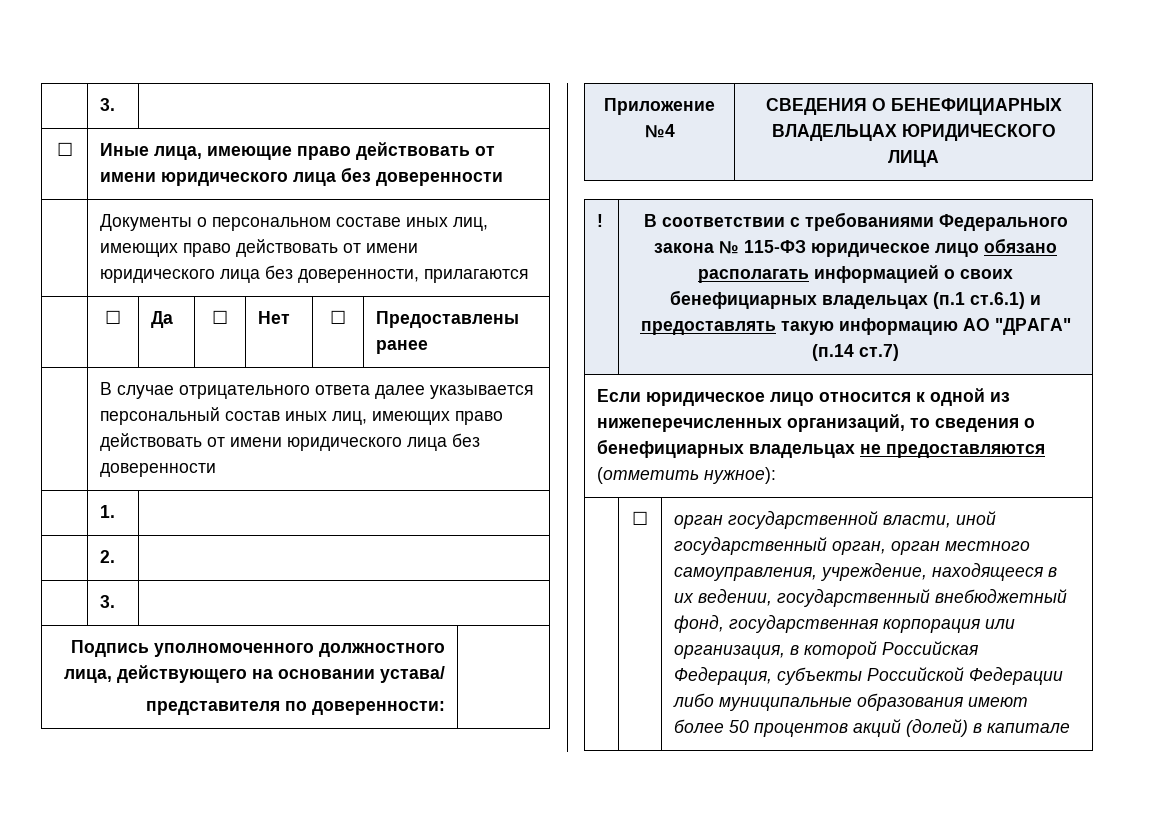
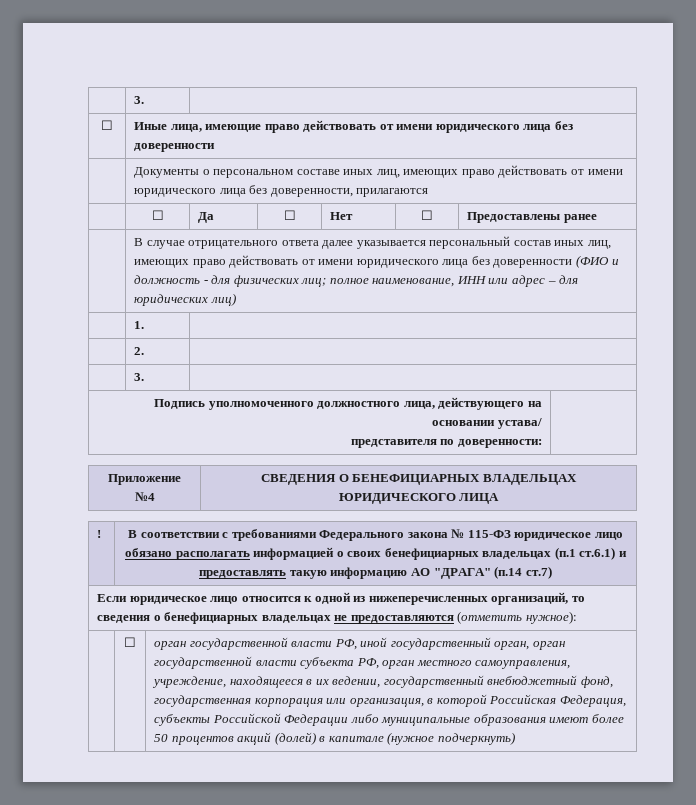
(217, 470) none -> [576,255,619,268] [134,275,579,287] [134,293,236,306] (ФИО и должность - для физических лиц; полное наименование, ИНН или адрес – для юридических лиц)
[883,515,952,528] власти, -> [291,639,357,650] власти РФ,
(941, 548) none -> [154,656,415,669] государственной власти субъекта РФ, орган
(1071, 728) none -> [387,732,515,745] (нужное подчеркнуть)

